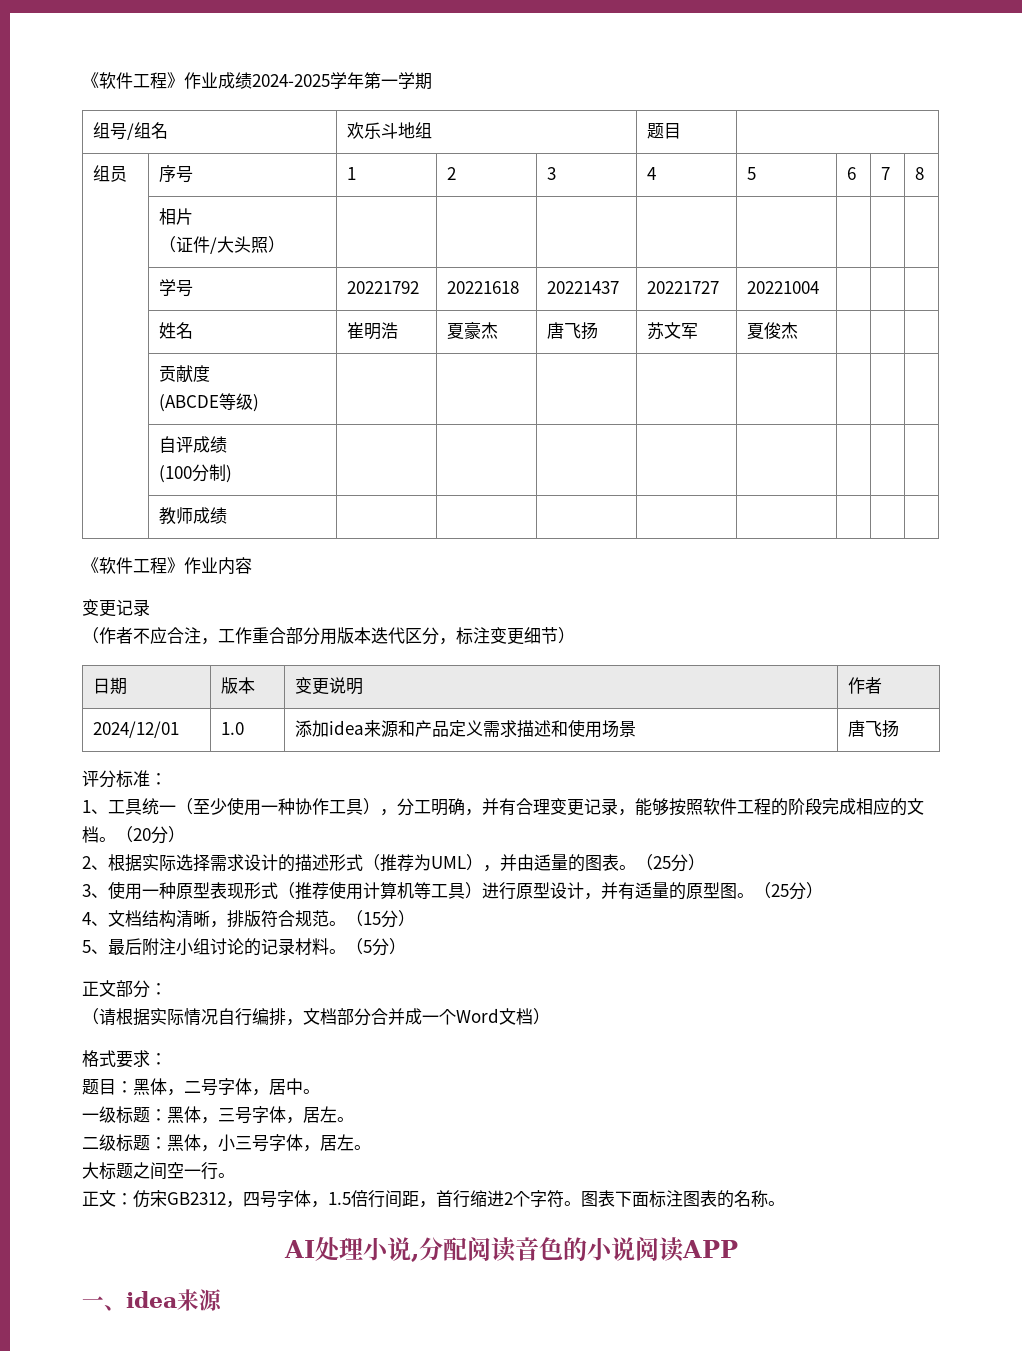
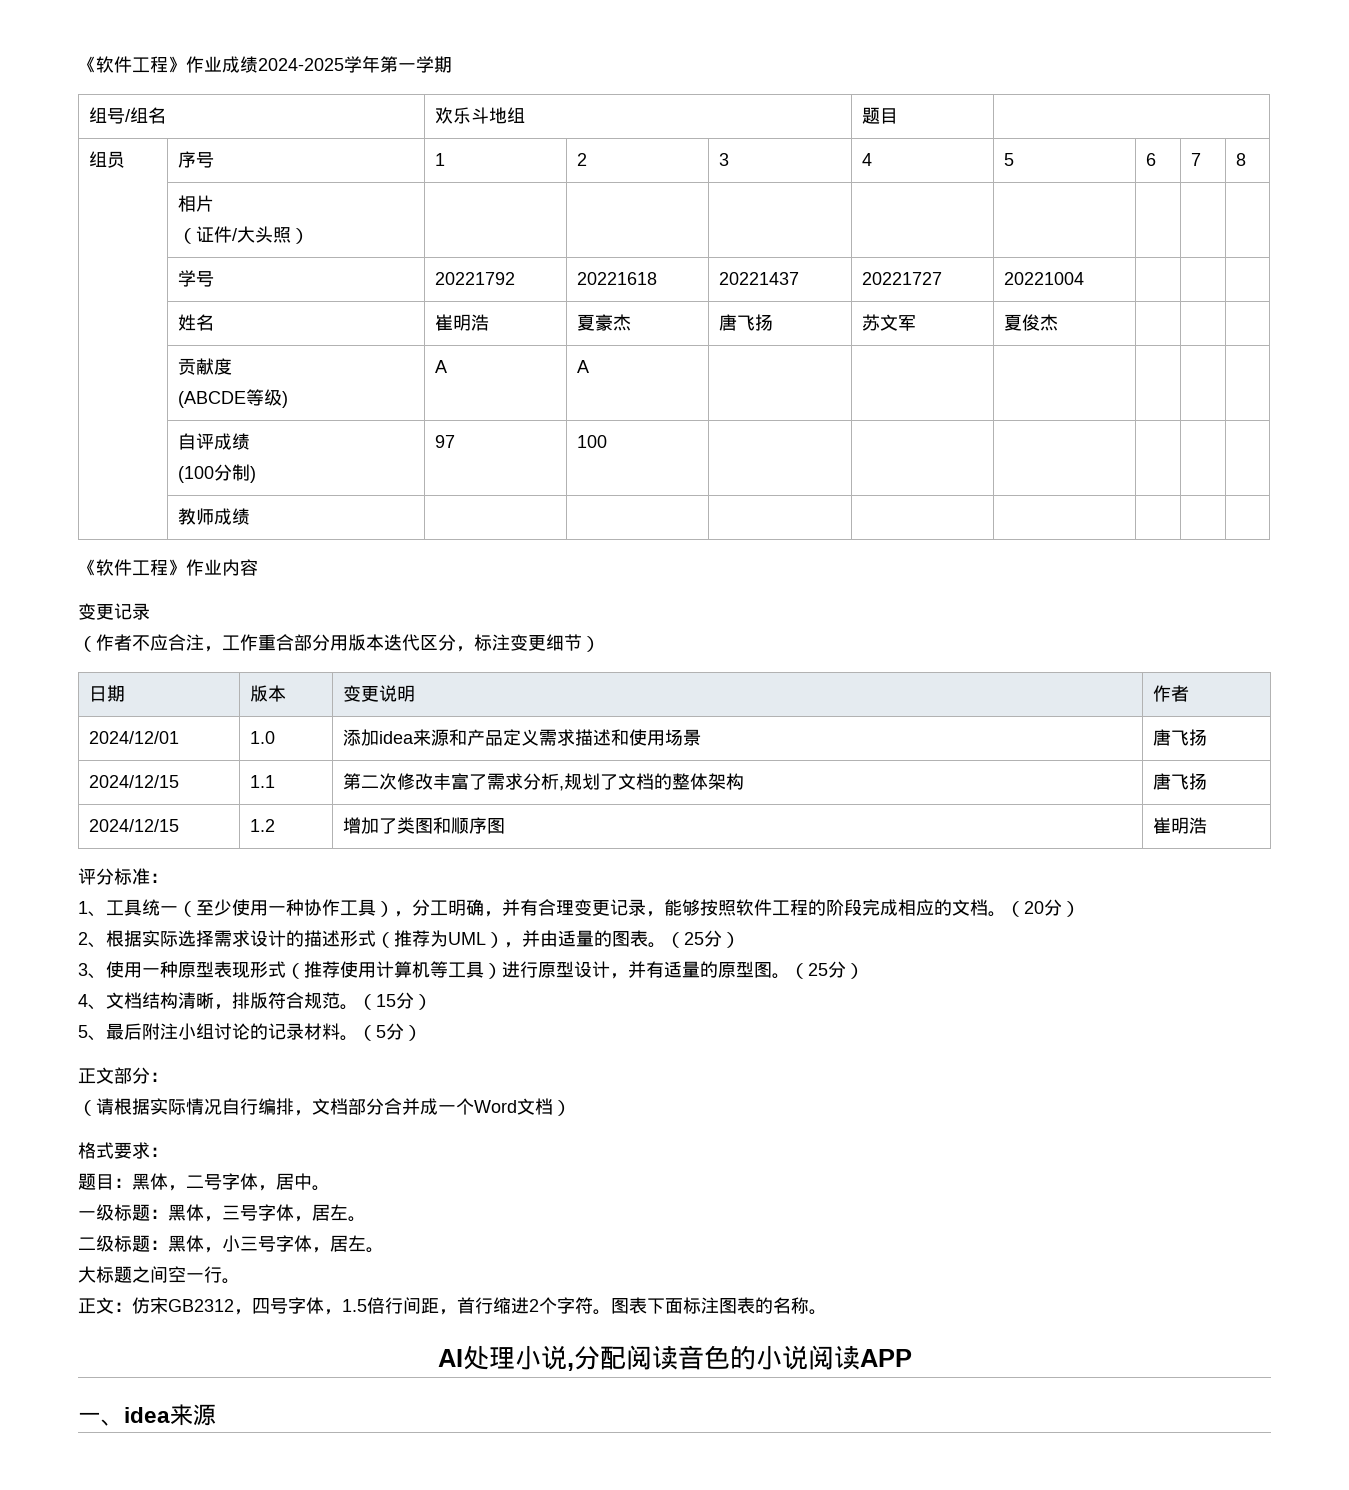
(260, 403) | -> [434,360,447,373] [576,360,589,373] A | A
(233, 474) | -> [434,435,455,448] [576,435,607,448] 97 | 100
(900, 729) none -> [88,775,179,788] [249,775,275,788] [342,773,744,791] [1152,773,1207,790] [88,819,179,832] [249,819,275,832] [342,817,505,834] [1152,817,1207,834] // 2024/12/15 | 1.1 | 第二次修改丰富了需求分析,规划了文档的整体架构 | 唐飞扬 // 2024/12/15 | 1.2 | 增加了类图和顺序图 | 崔明浩

